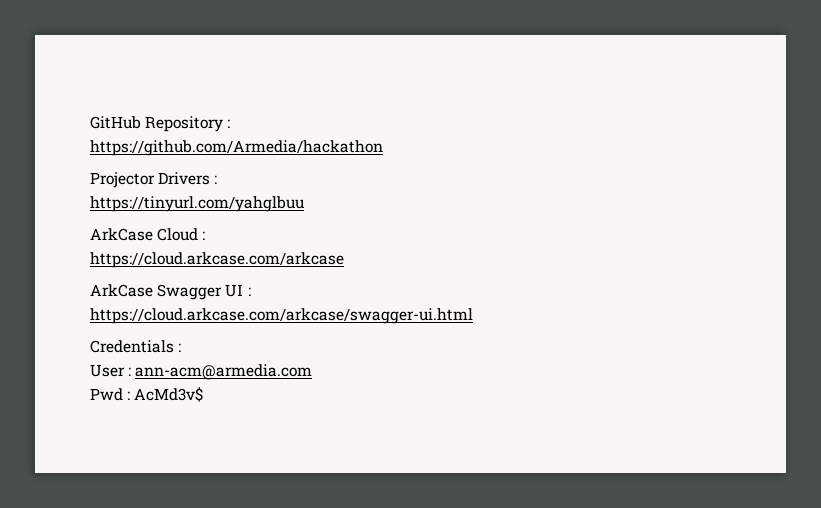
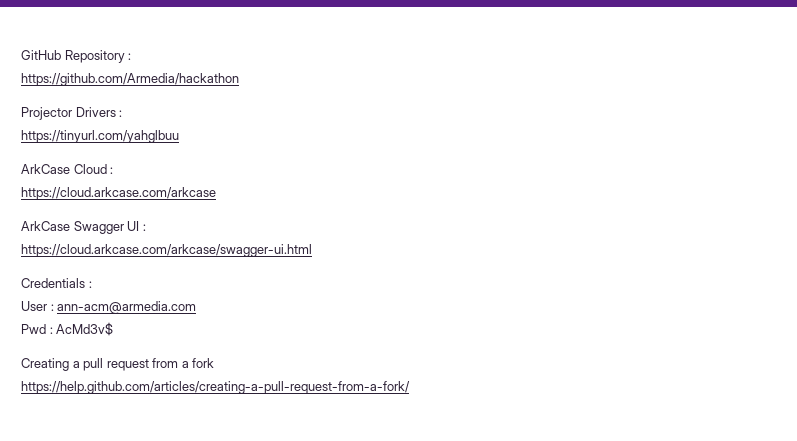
(204, 394) none -> [21,358,215,371] [21,381,410,394] // Creating a pull request from a fork // https://help.github.com/articles/creating-a-pull-request-from-a-fork/

